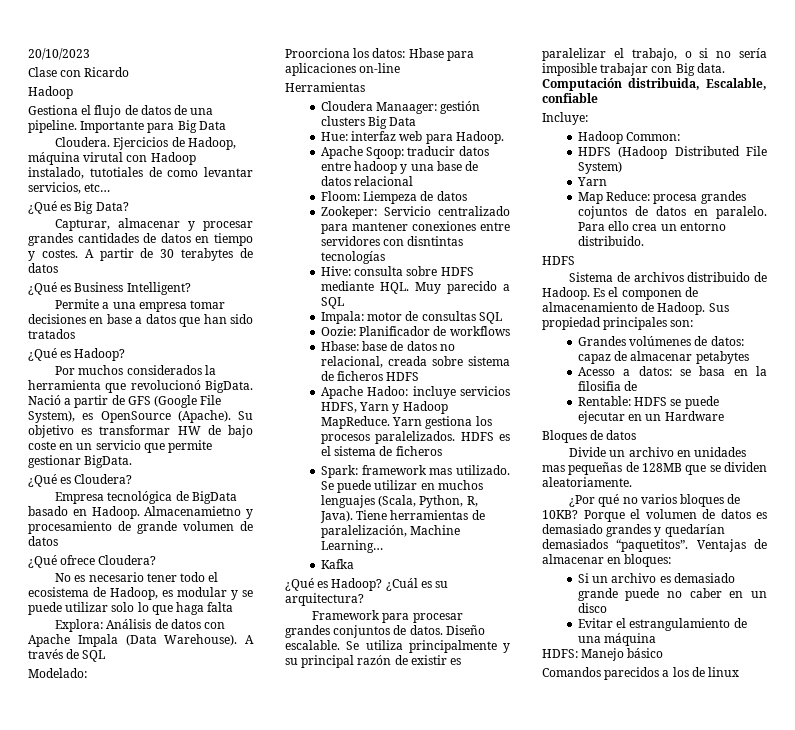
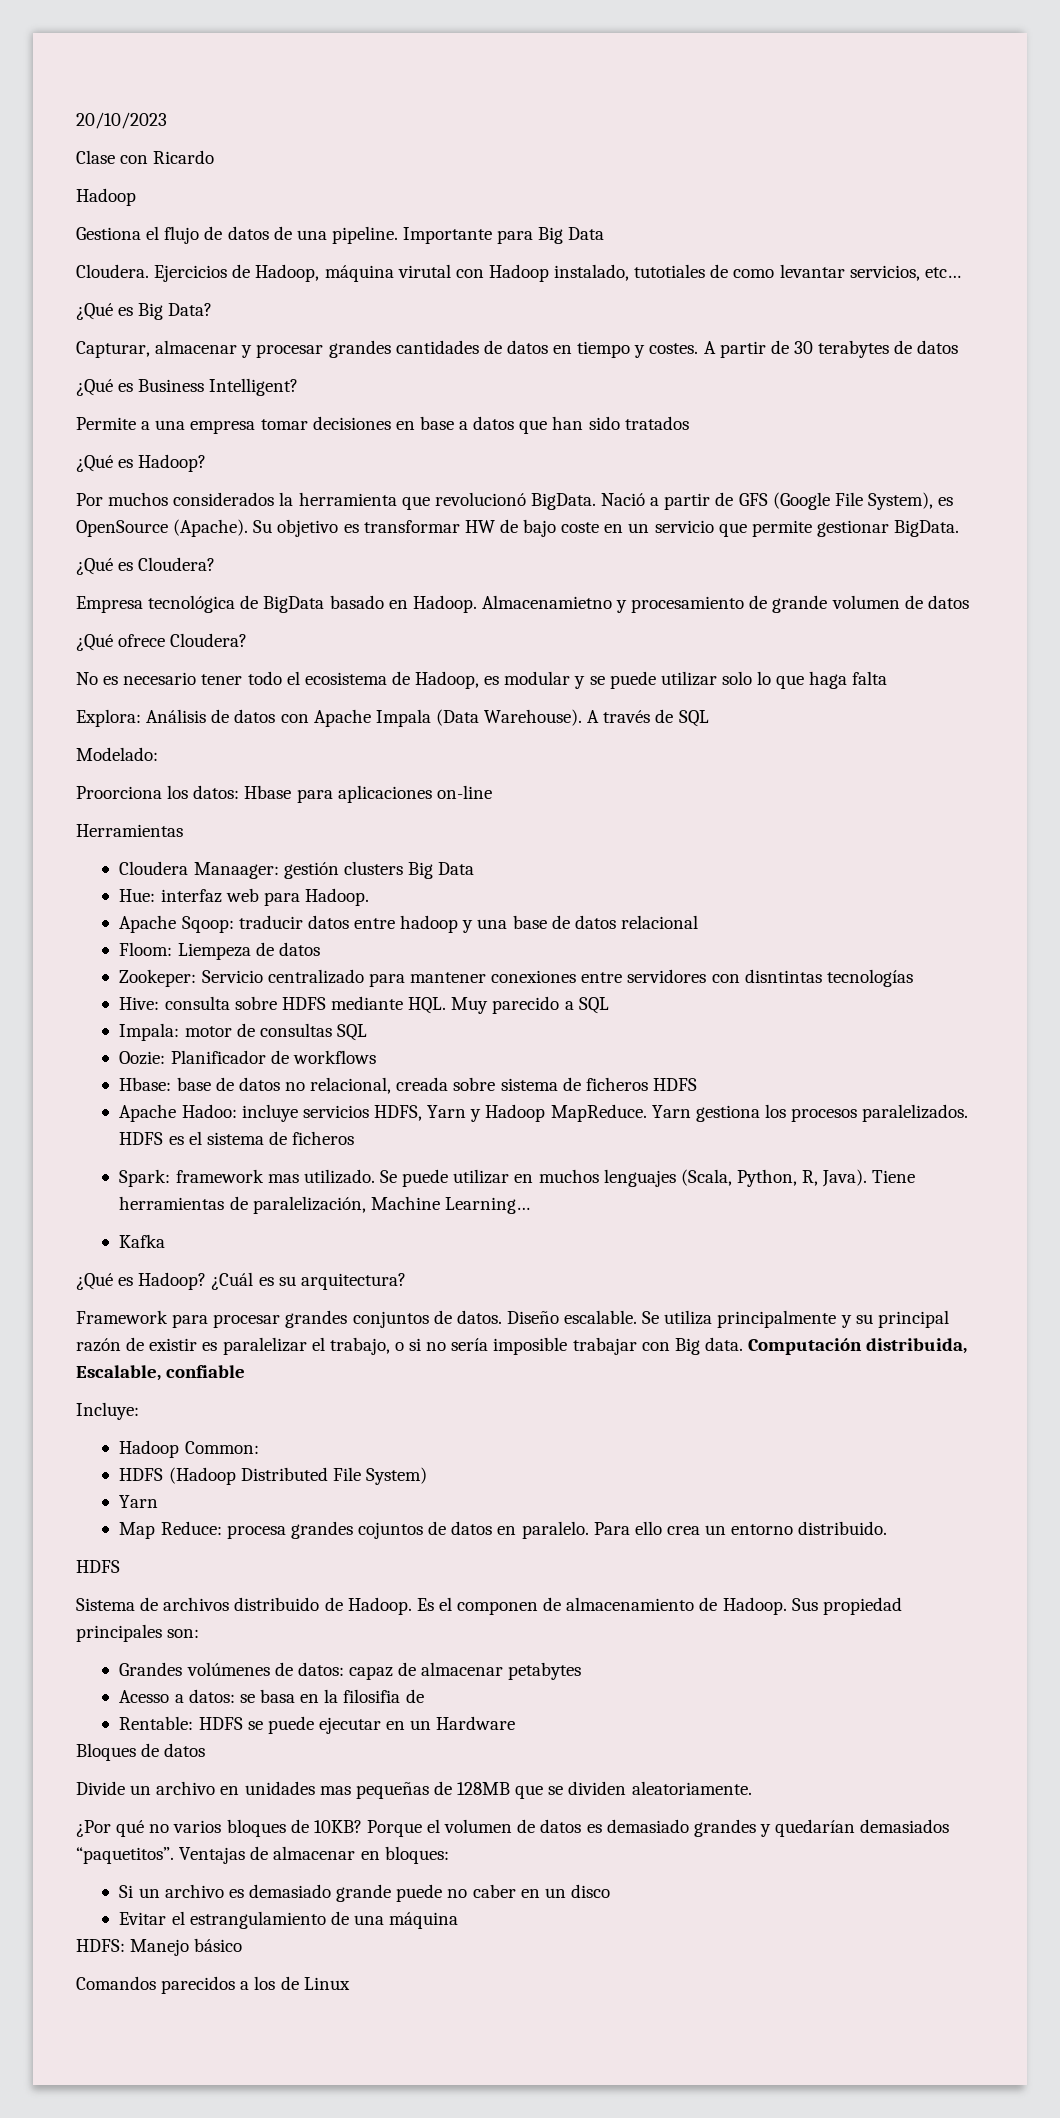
[708,667,740,677] linux -> [303,1977,350,1990] Linux

